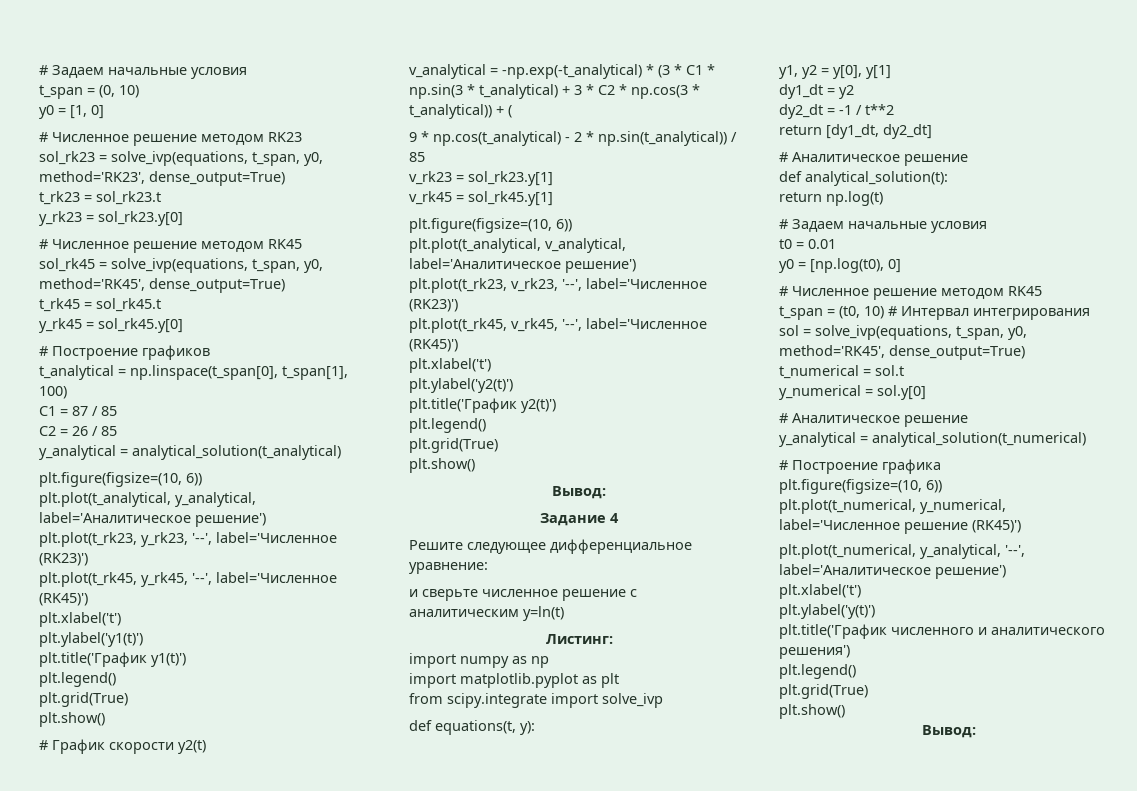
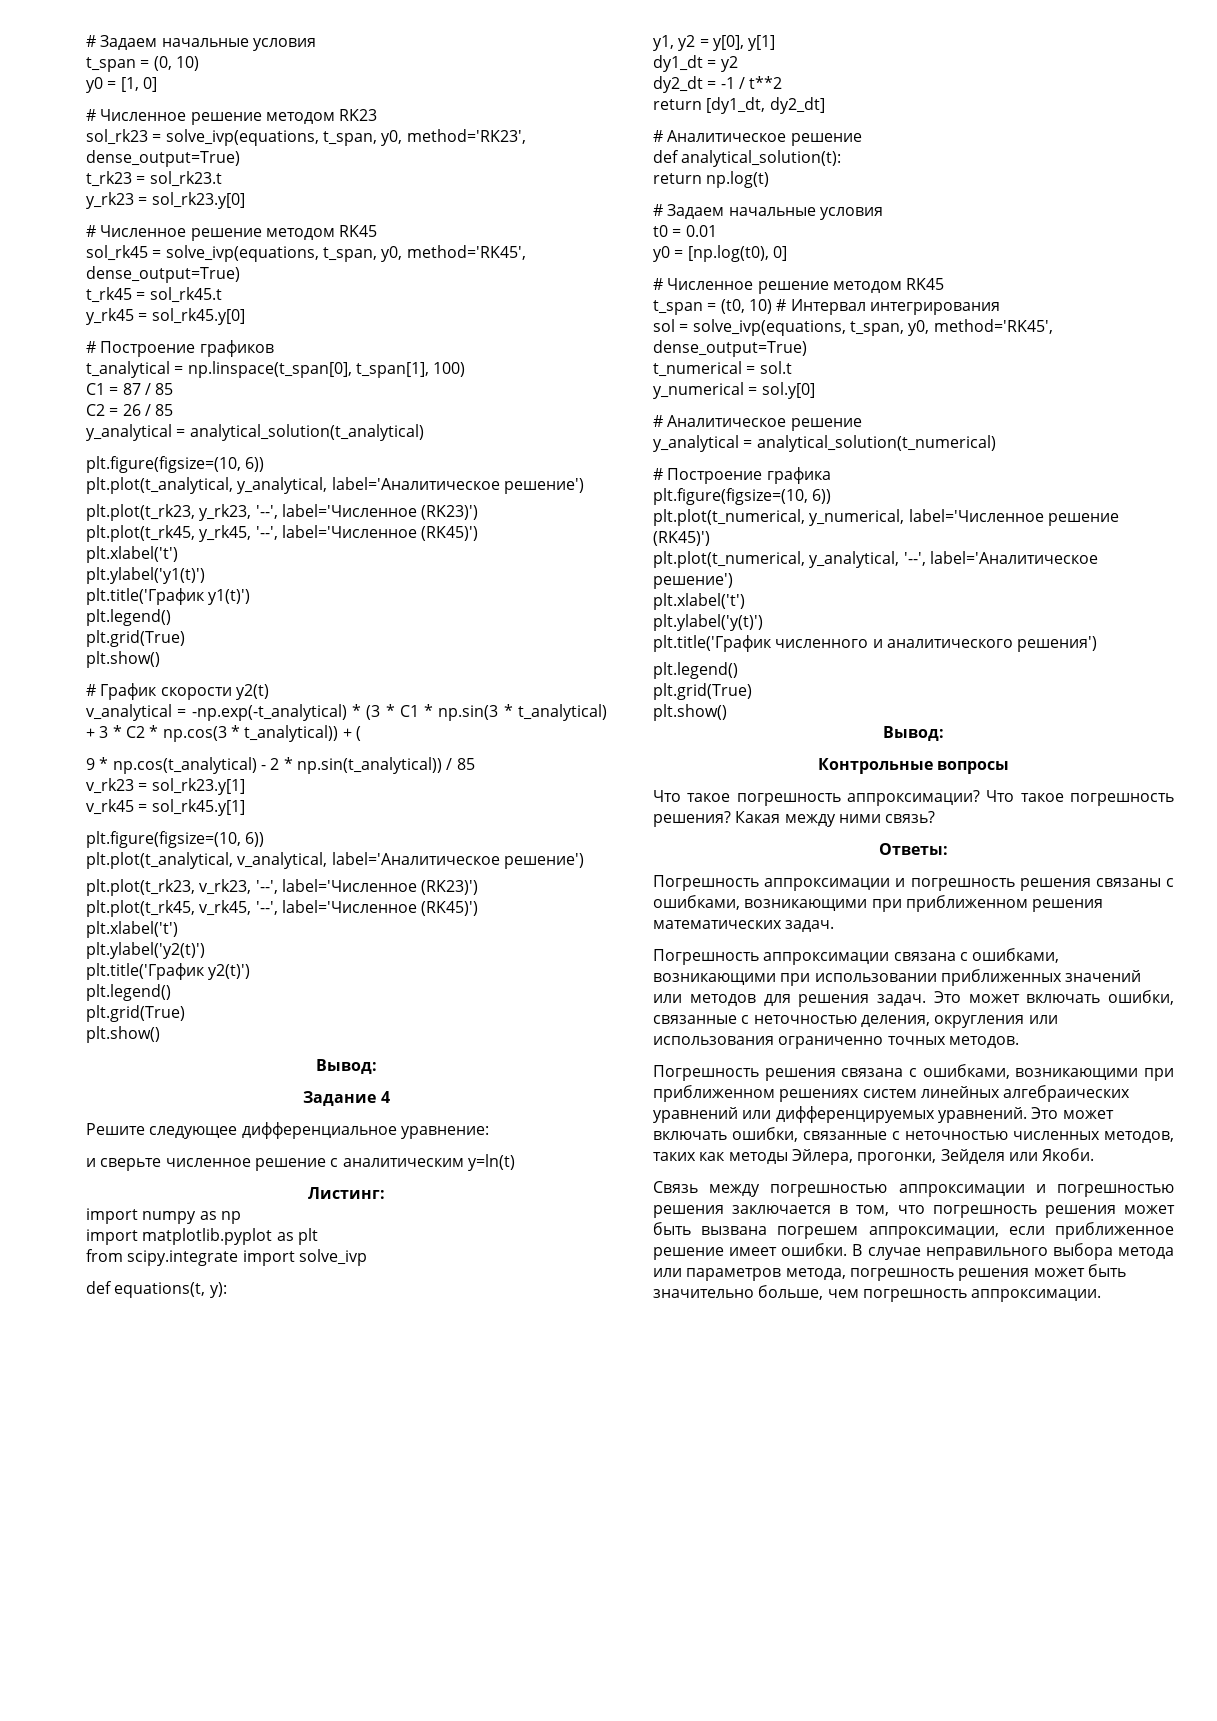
(976, 731) none -> [817,758,1010,774] [653,790,1174,806] [653,811,936,827] [879,843,948,855] [653,875,1174,891] [653,895,1104,912] [653,920,835,932] [653,948,1060,965] [653,969,1142,986] [653,990,1174,1007] [653,1015,1058,1028] [653,1036,1019,1049] [653,1064,1174,1081] [653,1085,1131,1102] [653,1106,1114,1123] [653,1127,1174,1143] [653,1148,1095,1165] [653,1181,1174,1197] [653,1205,1175,1218] [653,1222,1174,1239] [653,1243,1174,1260] [653,1264,1126,1281] [653,1285,1102,1302] // Контрольные вопросы // Что такое погрешность аппроксимации? Что такое погрешность решения? Какая между ними связь? // Ответы: // Погрешность аппроксимации и погрешность решения связаны с ошибками, возникающими при приближенном решения математических задач. // Погрешность аппроксимации связана с ошибками, возникающими при использовании приближенных значений или методов для решения задач. Это может включать ошибки, связанные с неточностью деления, округления или использования ограниченно точных методов. // Погрешность решения связана с ошибками, возникающими при приближенном решениях систем линейных алгебраических уравнений или дифференцируемых уравнений. Это может включать ошибки, связанные с неточностью численных методов, таких как методы Эйлера, прогонки, Зейделя или Якоби. // Связь между погрешностью аппроксимации и погрешностью решения заключается в том, что погрешность решения может быть вызвана погрешем аппроксимации, если приближенное решение имеет ошибки. В случае неправильного выбора метода или параметров метода, погрешность решения может быть значительно больше, чем погрешность аппроксимации.

